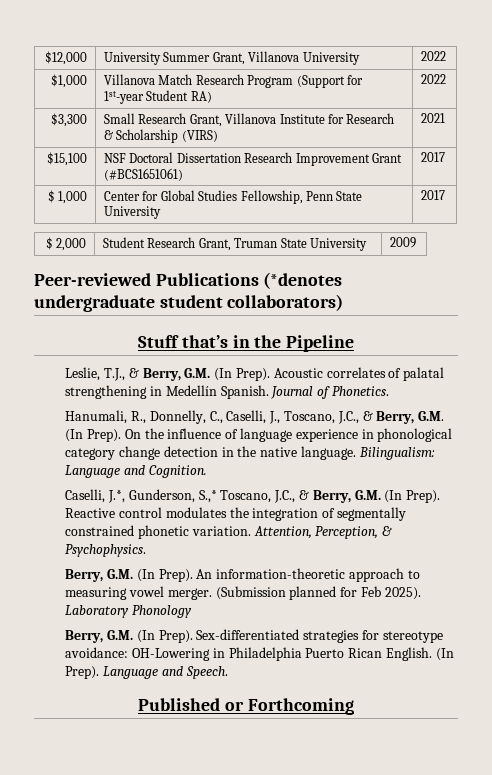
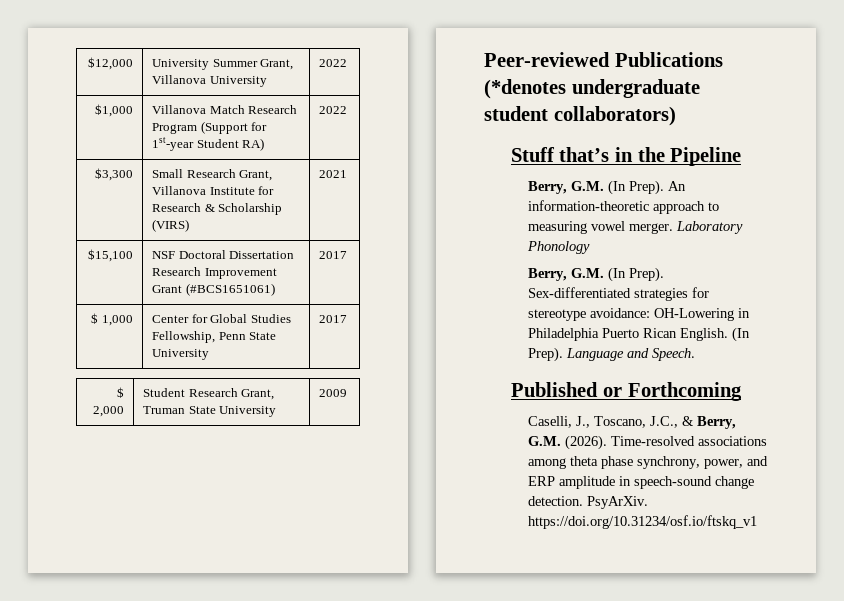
[65,367,445,381] [65,385,389,399] [65,410,445,424] [65,428,453,442] [65,446,435,460] [65,465,207,478] [65,489,441,503] [65,507,406,521] [65,525,393,539] [65,544,147,557] // Leslie, T.J., & Berry, G.M. (In Prep). Acoustic correlates of palatal strengthening in Medellín Spanish. Journal of Phonetics. // Hanumali, R., Donnelly, C., Caselli, J., Toscano, J.C., & Berry, G.M. (In Prep). On the influence of language experience in phonological category change detection in the native language. Bilingualism: Language and Cognition. // Caselli, J.*, Gunderson, S.,* Toscano, J.C., & Berry, G.M. (In Prep). Reactive control modulates the integration of segmentally constrained phonetic variation. Attention, Perception, & Psychophysics. -> (742, 156) none
[215,586,421,600] (Submission planned for Feb 2025). -> (673, 228) none
(354, 706) none -> [527,416,736,429] [527,435,767,450] [527,456,768,469] [527,476,754,489] [527,496,648,509] [527,515,757,529] // Caselli, J., Toscano, J.C., & Berry, G.M. (2026). Time-resolved associations among theta phase synchrony, power, and ERP amplitude in speech-sound change detection. PsyArXiv. https://doi.org/10.31234/osf.io/ftskq_v1

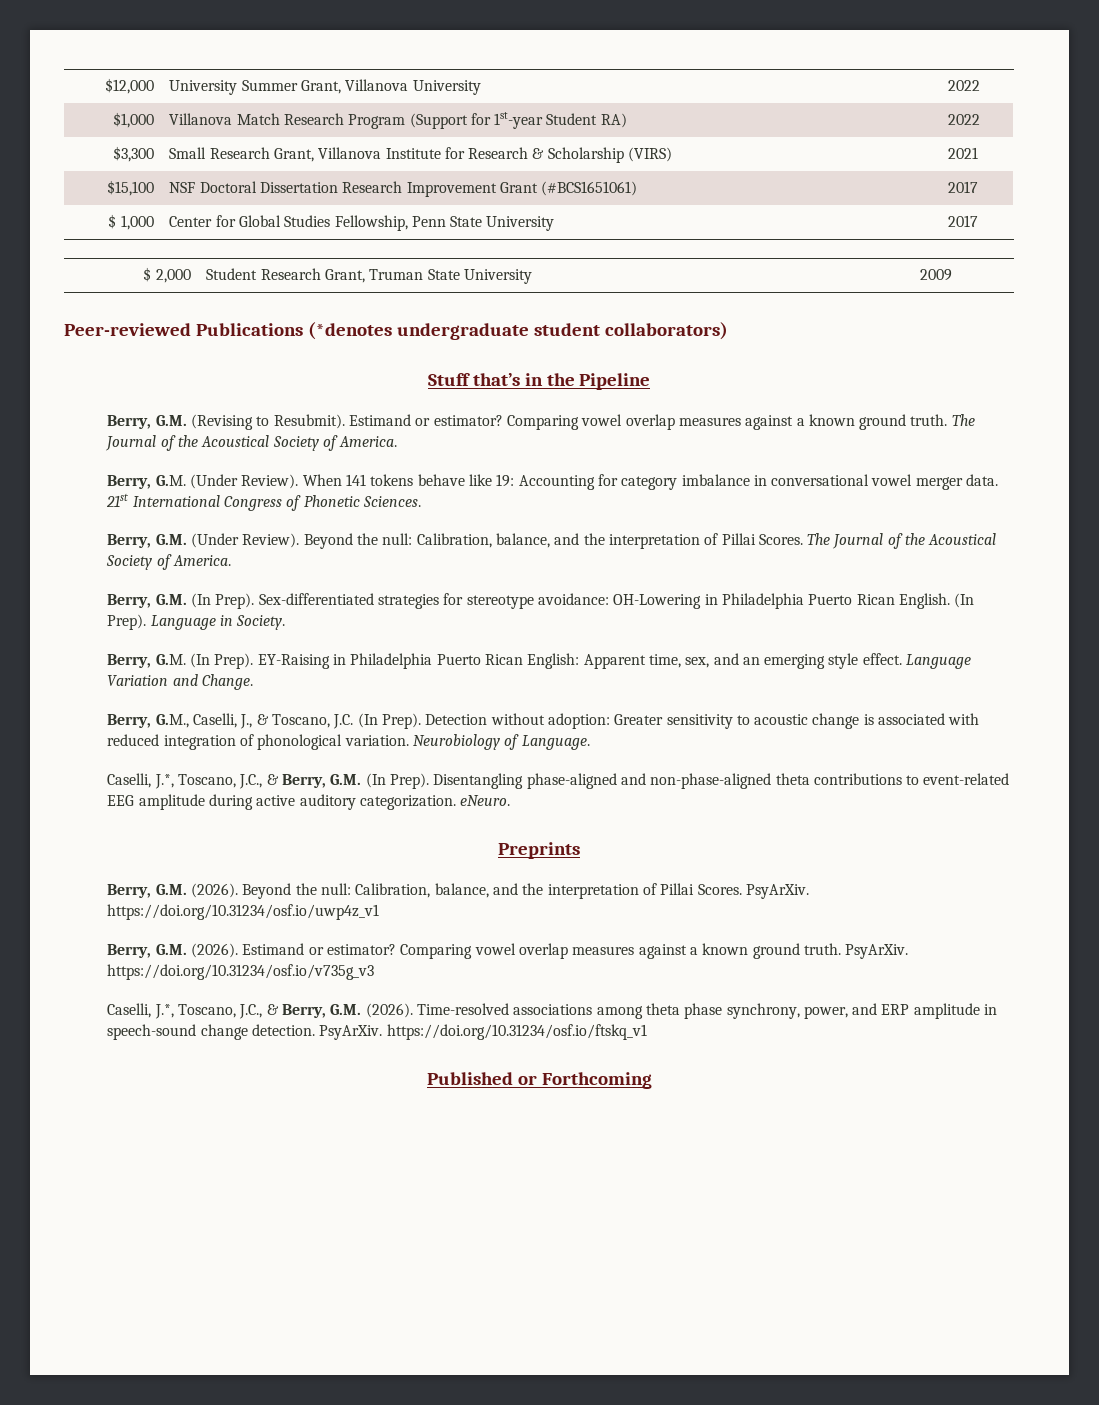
[607,180,686,195] [527,200,719,214] [527,221,743,234] [526,241,590,254] (In Prep). An information-theoretic approach to measuring vowel merger. Laboratory Phonology -> [191,414,975,430] [105,435,398,451] [107,474,999,490] [106,493,421,511] [107,533,997,549] [106,554,232,570] (Revising to Resubmit). Estimand or estimator? Comparing vowel overlap measures against a known ground truth. The Journal of the Acoustical Society of America. // Berry, G.M. (Under Review). When 141 tokens behave like 19: Accounting for category imbalance in conversational vowel merger data. 21st International Congress of Phonetic Sciences. // Berry, G.M. (Under Review). Beyond the null: Calibration, balance, and the interpretation of Pillai Scores. The Journal of the Acoustical Society of America.
[626,348,695,361] [511,382,742,401] [527,416,590,428] and Speech. // Published or Forthcoming // Caselli, J., -> [220,615,286,630] [107,653,972,669] [107,674,254,690] [107,713,980,729] [107,734,590,750] [107,773,1010,789] [107,794,511,810] [498,842,580,859] [107,883,809,899] [107,904,380,920] [107,943,909,959] [107,964,375,980] [107,1003,174,1019] in Society. // Berry, G.M. (In Prep). EY-Raising in Philadelphia Puerto Rican English: Apparent time, sex, and an emerging style effect. Language Variation and Change. // Berry, G.M., Caselli, J., & Toscano, J.C. (In Prep). Detection without adoption: Greater sensitivity to acoustic change is associated with reduced integration of phonological variation. Neurobiology of Language. // Caselli, J.*, Toscano, J.C., & Berry, G.M. (In Prep). Disentangling phase-aligned and non-phase-aligned theta contributions to event-related EEG amplitude during active auditory categorization. eNeuro. // Preprints // Berry, G.M. (2026). Beyond the null: Calibration, balance, and the interpretation of Pillai Scores. PsyArXiv. https://doi.org/10.31234/osf.io/uwp4z_v1 // Berry, G.M. (2026). Estimand or estimator? Comparing vowel overlap measures against a known ground truth. PsyArXiv. https://doi.org/10.31234/osf.io/v735g_v3 // Caselli, J.*,
(757, 522) none -> [426,1072,652,1089] // Published or Forthcoming

